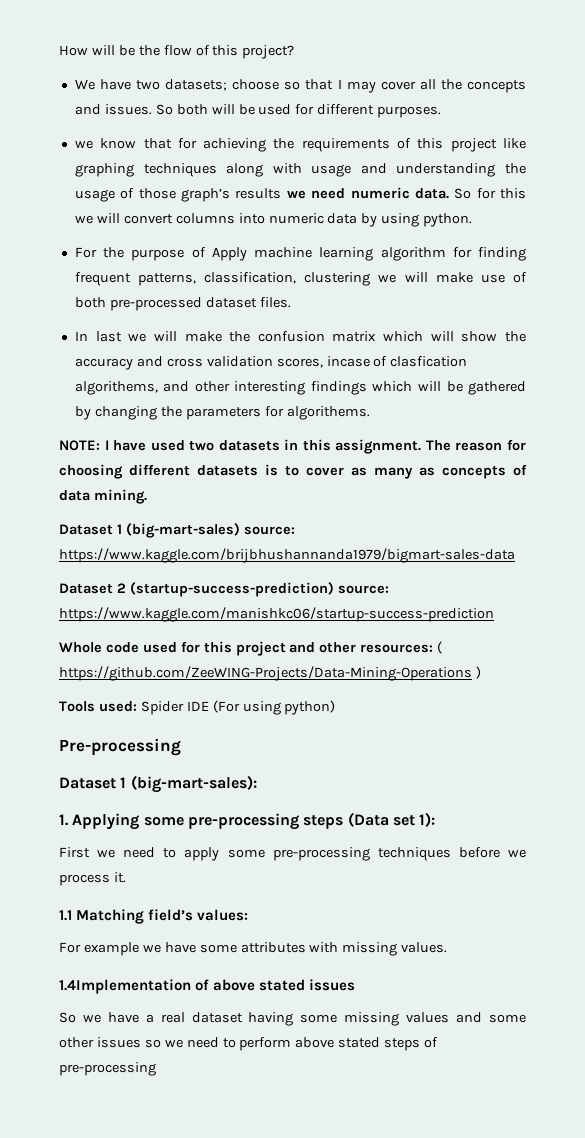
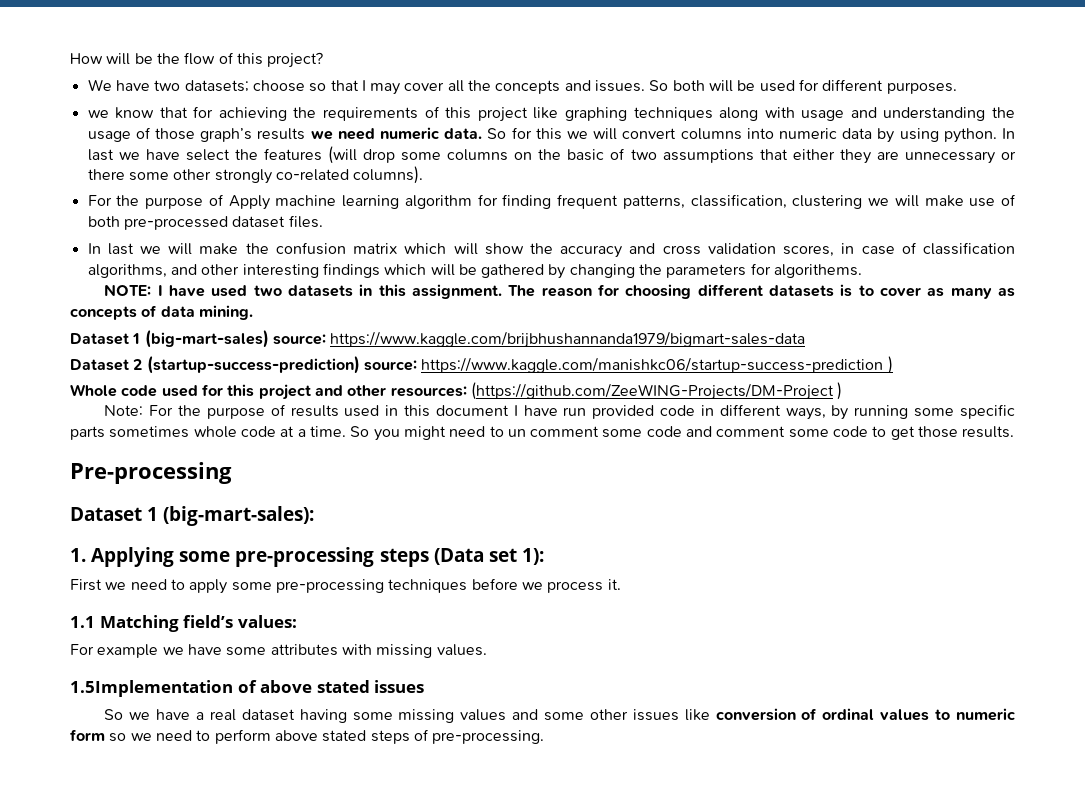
(473, 220) none -> [1002,128,1016,139] [87,146,1017,164] [87,166,424,184] In last we have select the features (will drop some columns on the basic of two assumptions that either they are unnecessary or there some other strongly co-related columns).
[326,356,468,367] [74,381,158,395] incase of clasfication algorithems, -> [841,242,1016,255] [87,264,167,278] in case of classification algorithms,
(494, 614) none -> [887,356,893,374] )
[437,641,443,654] [59,666,481,681] [59,700,336,715] ( https://github.com/ZeeWING-Projects/Data-Mining-Operations ) // Tools used: Spider IDE (For using python) -> [470,382,843,400] [104,404,1016,420] [70,426,1015,441] (https://github.com/ZeeWING-Projects/DM-Project ) // Note: For the purpose of results used in this document I have run provided code in different ways, by running some specific parts sometimes whole code at a time. So you might need to un comment some code and comment some code to get those results.
[59,979,191,994] 1.4Implementation -> [70,680,233,697] 1.5Implementation
(141, 1042) none -> [684,708,1016,721] [70,729,105,741] like conversion of ordinal values to numeric form
[59,1062,156,1076] pre-processing -> [432,730,545,744] pre-processing.

